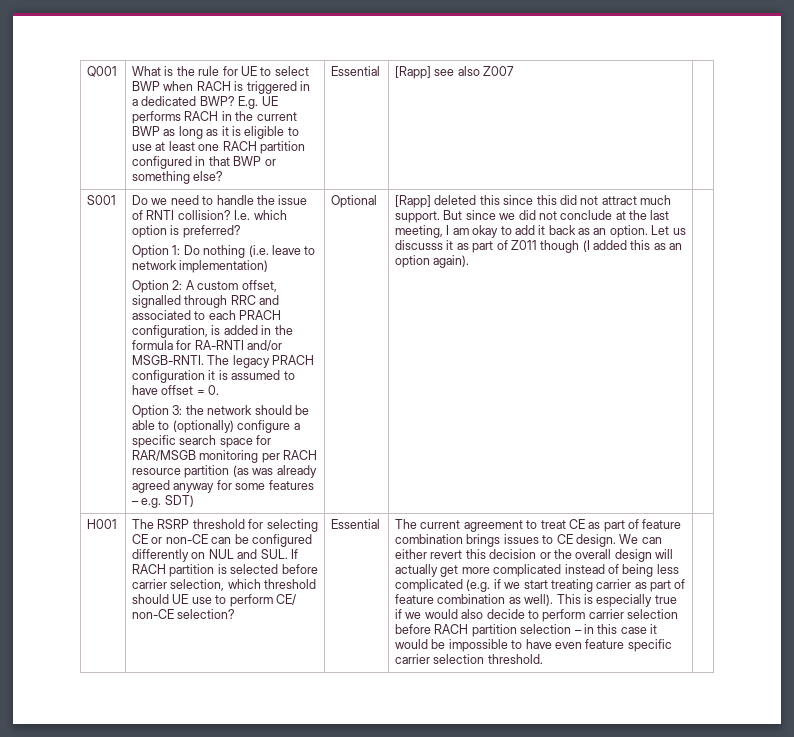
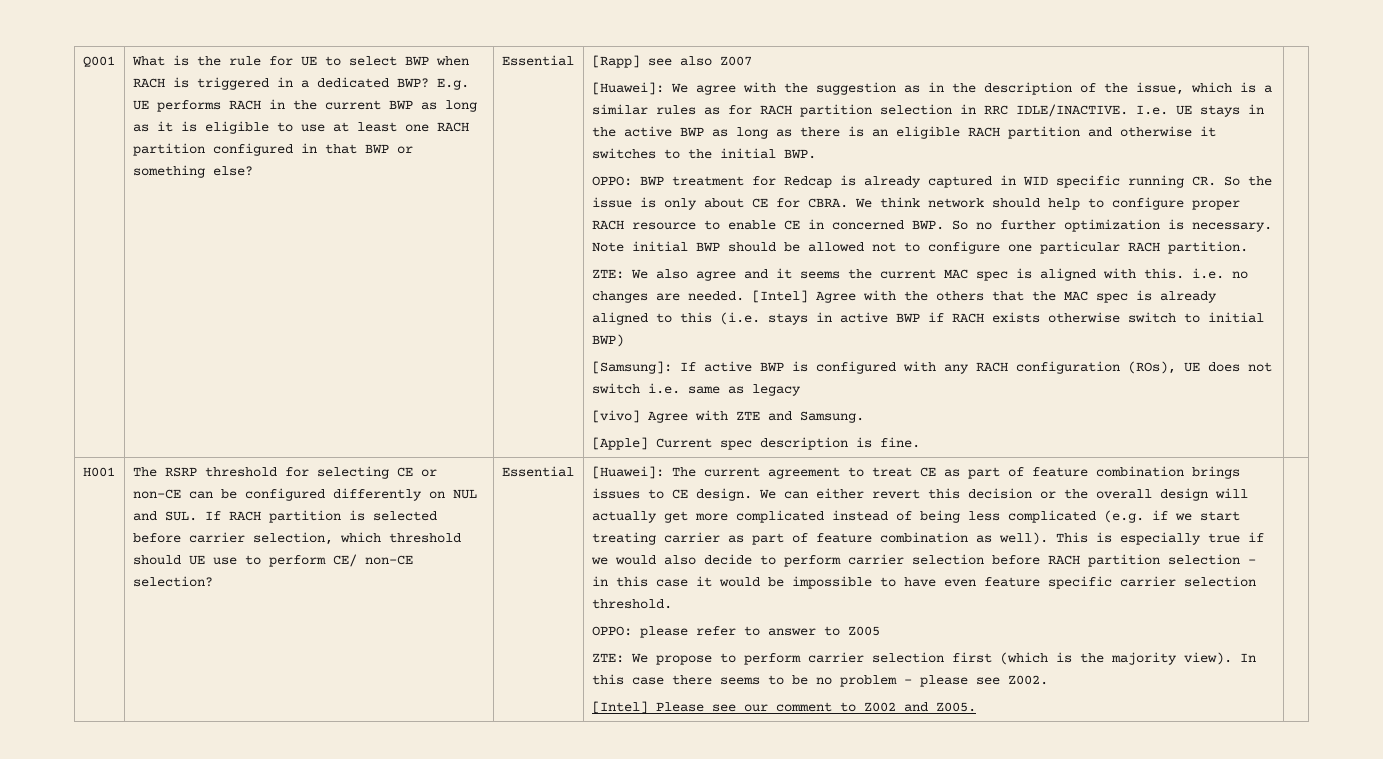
[87,195,117,205] [132,195,308,205] [132,210,287,220] [132,225,241,238] [132,245,316,258] [132,260,269,273] [132,280,277,293] [132,295,280,308] [132,310,282,320] [132,325,293,338] [132,340,283,351] [132,355,315,368] [132,370,295,383] [132,385,220,395] [132,405,309,418] [132,420,300,433] [132,435,272,448] [132,450,318,463] [132,465,317,478] [132,480,314,493] [132,495,194,508] [331,195,378,208] [395,195,672,208] [395,210,670,223] [395,225,686,238] [395,240,683,253] [395,255,470,268] | // S001 | Do we need to handle the issue of RNTI collision? I.e. which option is preferred? // Option 1: Do nothing (i.e. leave to network implementation) // Option 2: A custom offset, signalled through RRC and associated to each PRACH configuration, is added in the formula for RA-RNTI and/or MSGB-RNTI. The legacy PRACH configuration it is assumed to have offset = 0. // Option 3: the network should be able to (optionally) configure a specific search space for RAR/MSGB monitoring per RACH resource partition (as was already agreed anyway for some features – e.g. SDT) | Optional | [Rapp] deleted this since this did not attract much support. But since we did not conclude at the last meeting, I am okay to add it back as an option. Let us discusss it as part of Z011 though (I added this as an option again). -> [591,82,1272,95] [591,104,1264,117] [591,126,1216,139] [591,148,816,159] [591,175,1272,188] [591,197,1240,210] [591,219,1272,232] [591,241,1248,254] [591,268,1248,281] [591,290,1217,303] [591,312,1264,325] [591,334,624,347] [591,361,1272,374] [591,383,801,396] [591,410,864,423] [591,437,920,450] // [Huawei]: We agree with the suggestion as in the description of the issue, which is a similar rules as for RACH partition selection in RRC IDLE/INACTIVE. I.e. UE stays in the active BWP as long as there is an eligible RACH partition and otherwise it switches to the initial BWP. // OPPO: BWP treatment for Redcap is already captured in WID specific running CR. So the issue is only about CE for CBRA. We think network should help to configure proper RACH resource to enable CE in concerned BWP. So no further optimization is necessary. Note initial BWP should be allowed not to configure one particular RACH partition. // ZTE: We also agree and it seems the current MAC spec is aligned with this. i.e. no changes are needed. [Intel] Agree with the others that the MAC spec is already aligned to this (i.e. stays in active BWP if RACH exists otherwise switch to initial BWP) // [Samsung]: If active BWP is configured with any RACH configuration (ROs), UE does not switch i.e. same as legacy // [vivo] Agree with ZTE and Samsung. // [Apple] Current spec description is fine.
(381, 524) none -> [591,466,664,479] [Huawei]:
(543, 659) none -> [591,626,880,638] [591,652,1256,665] [591,674,1048,687] [591,701,976,714] // OPPO: please refer to answer to Z005 // ZTE: We propose to perform carrier selection first (which is the majority view). In this case there seems to be no problem – please see Z002. // [Intel] Please see our comment to Z002 and Z005.

